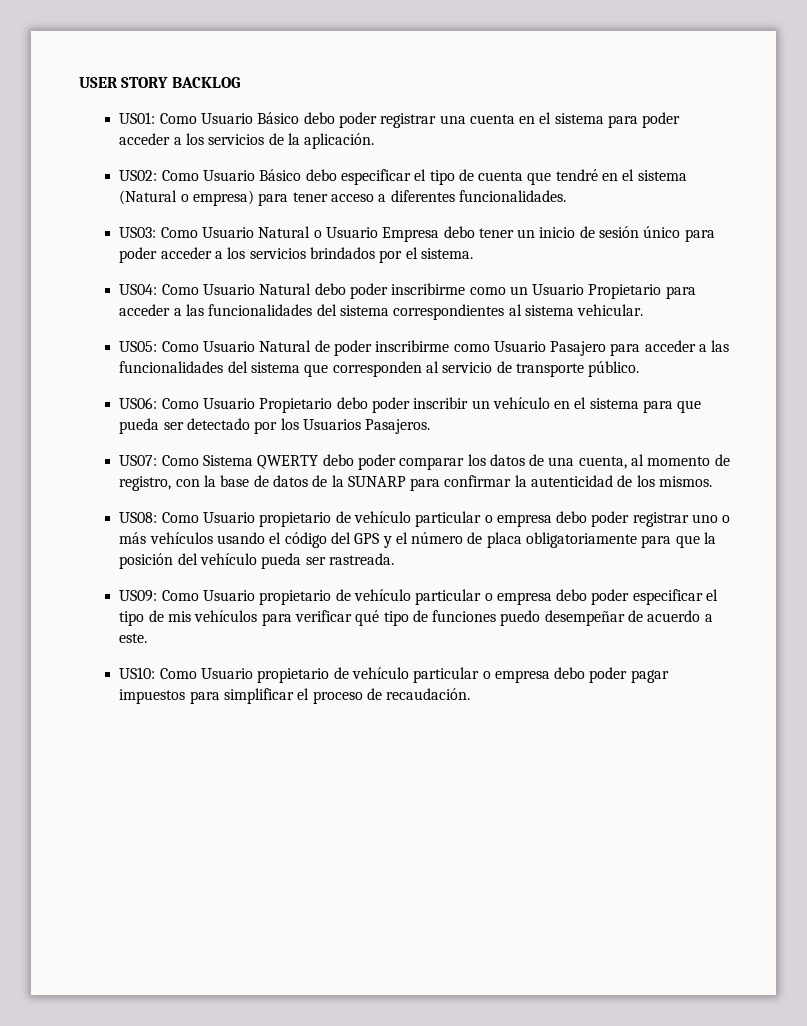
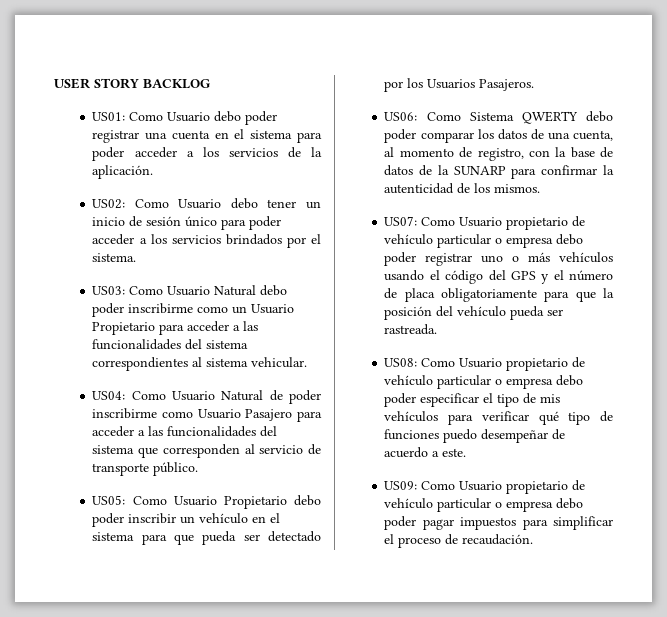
[257,112,300,124] Básico -> (211, 117) none
[259,169,687,185] [119,190,566,206] [119,226,440,242] Básico debo especificar el tipo de cuenta que tendré en el sistema (Natural o empresa) para tener acceso a diferentes funcionalidades. // US03: Como Usuario Natural o Usuario Empresa -> (222, 204) none
[119,284,158,295] US04: -> [92,286,126,295] US03:
[119,341,158,352] US05: -> [92,391,126,400] US04:
[119,397,158,409] US06: -> [92,495,126,505] US05:
[119,455,158,466] US07: -> [384,112,418,121] US06:
[119,512,158,523] US08: -> [384,216,418,226] US07:
[119,590,158,602] US09: -> [384,358,418,367] US08:
[119,667,156,679] US10: -> [384,481,418,490] US09:

